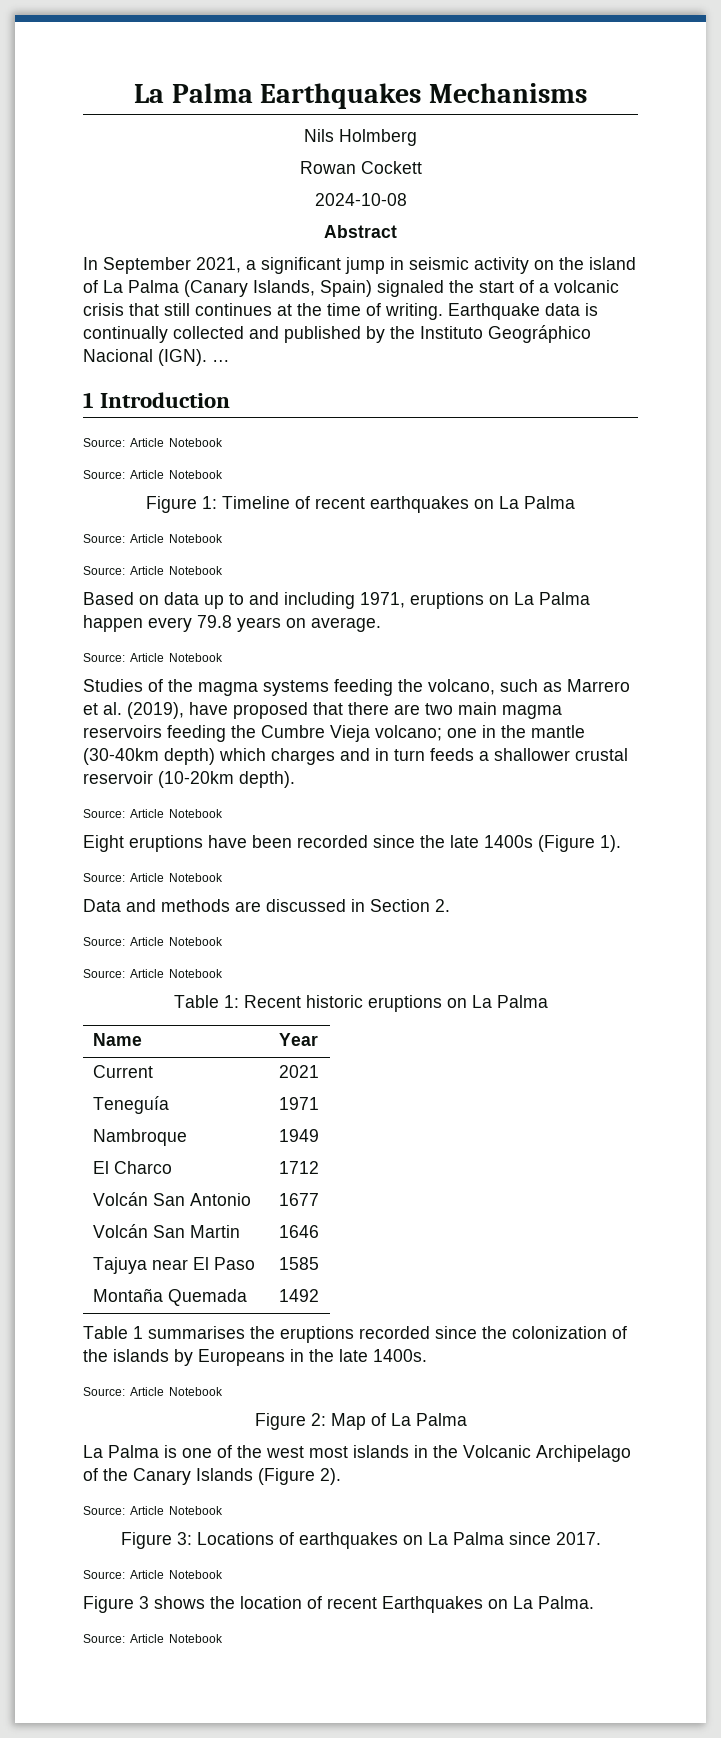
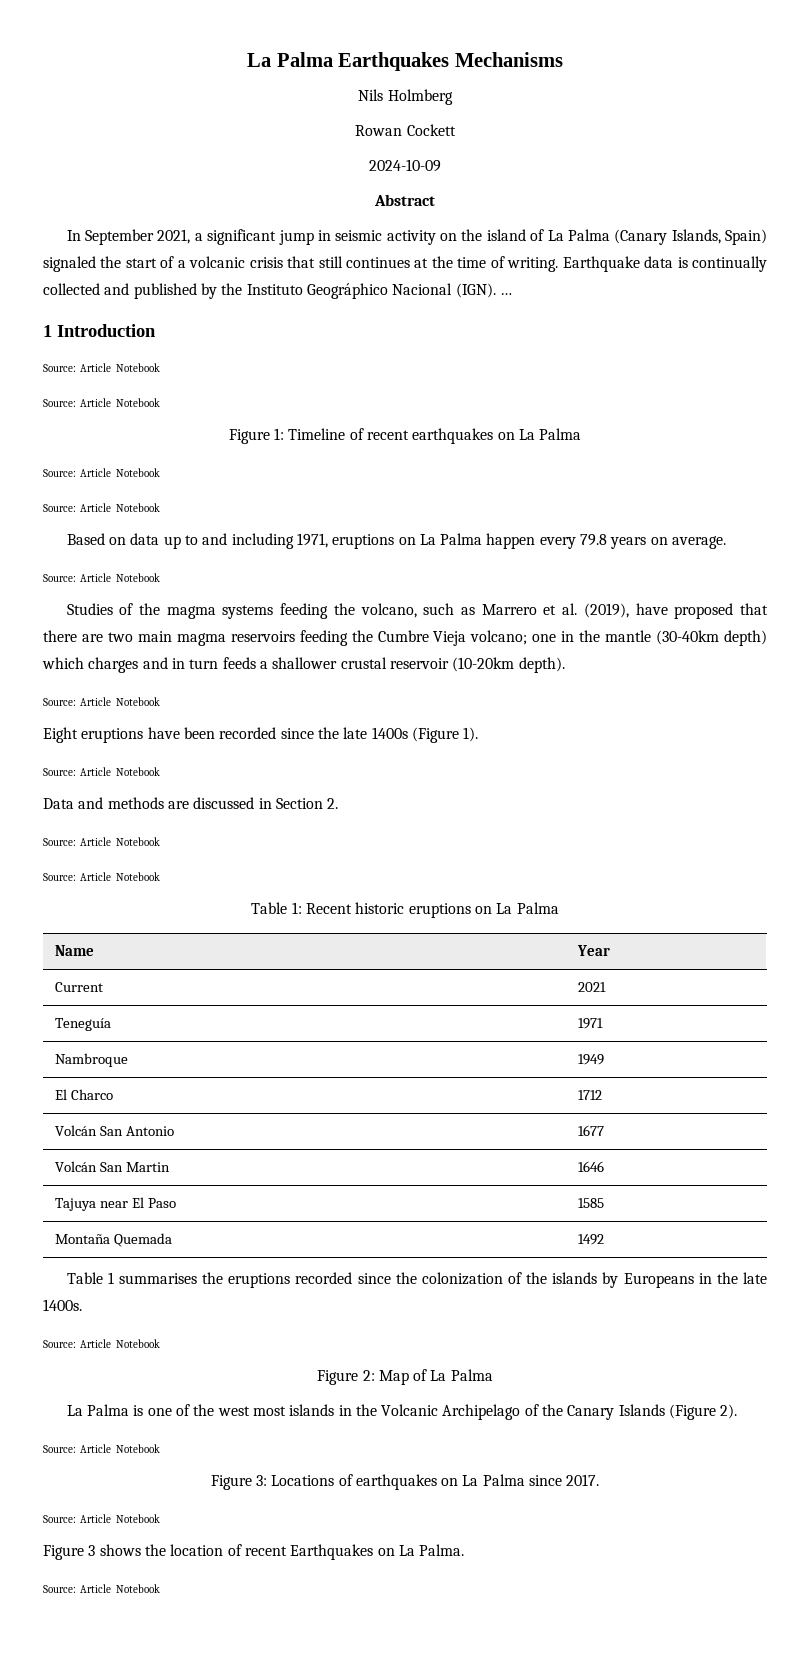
[314,193,407,206] 2024-10-08 -> [369,159,441,172] 2024-10-09

